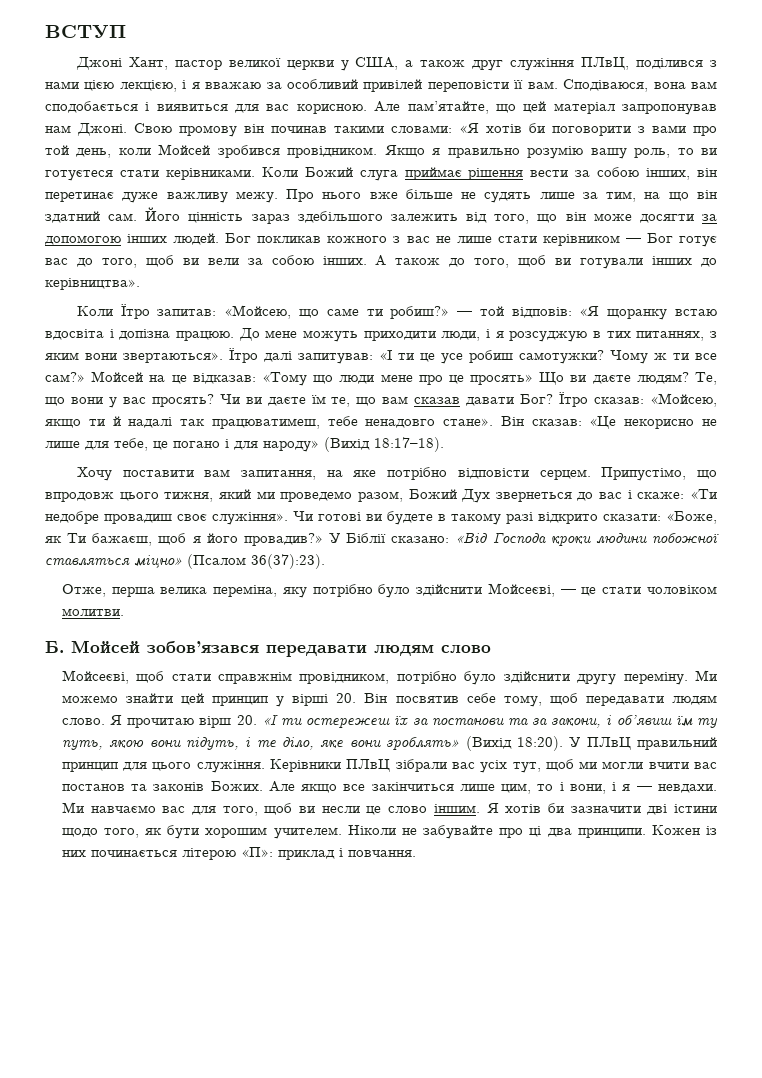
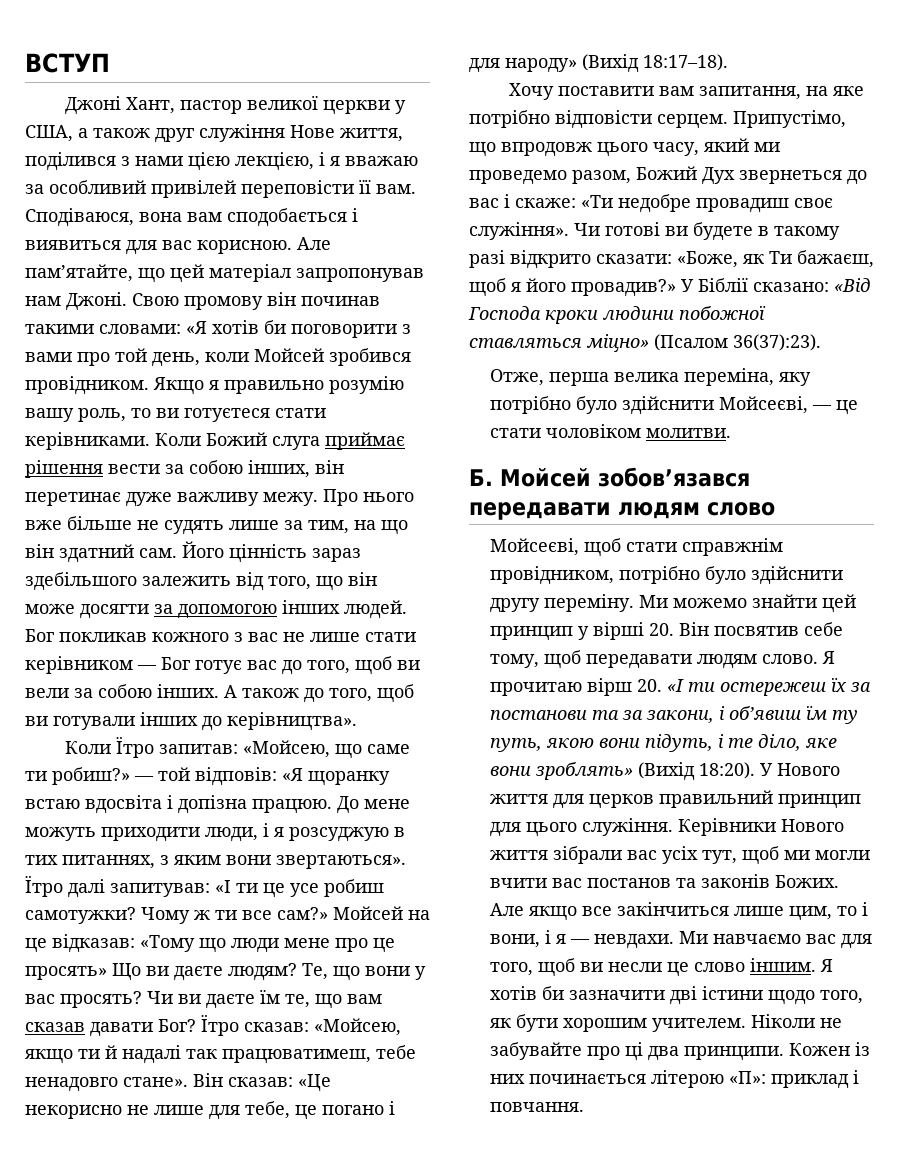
[581,57,630,70] ПЛвЦ, -> [290,125,403,142] Нове життя,
[164,492,214,502] тижня, -> [653,142,699,156] часу,
[586,737,631,750] ПЛвЦ -> [777,763,841,776] [490,794,655,809] Нового життя для церков
[346,759,391,772] ПЛвЦ -> [781,819,845,832] [490,850,549,860] Нового життя

